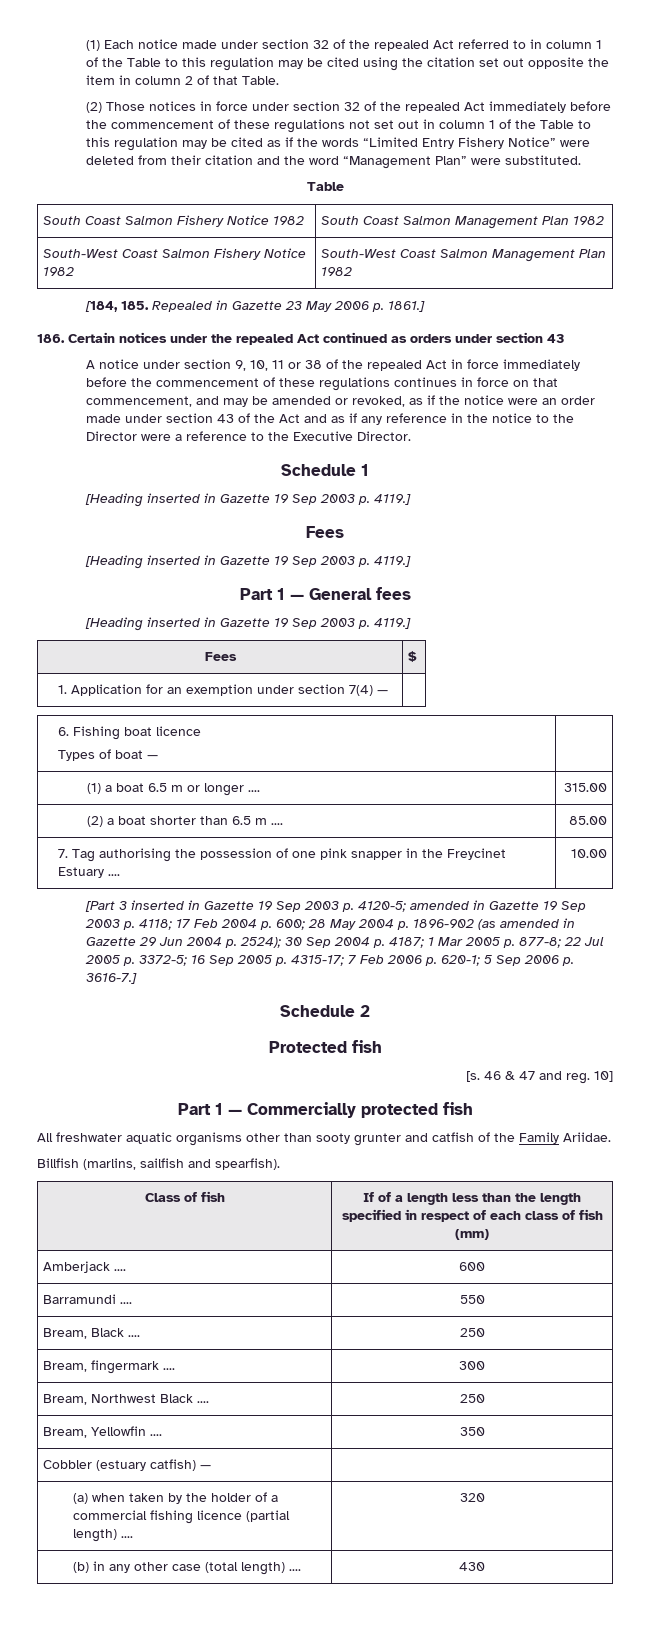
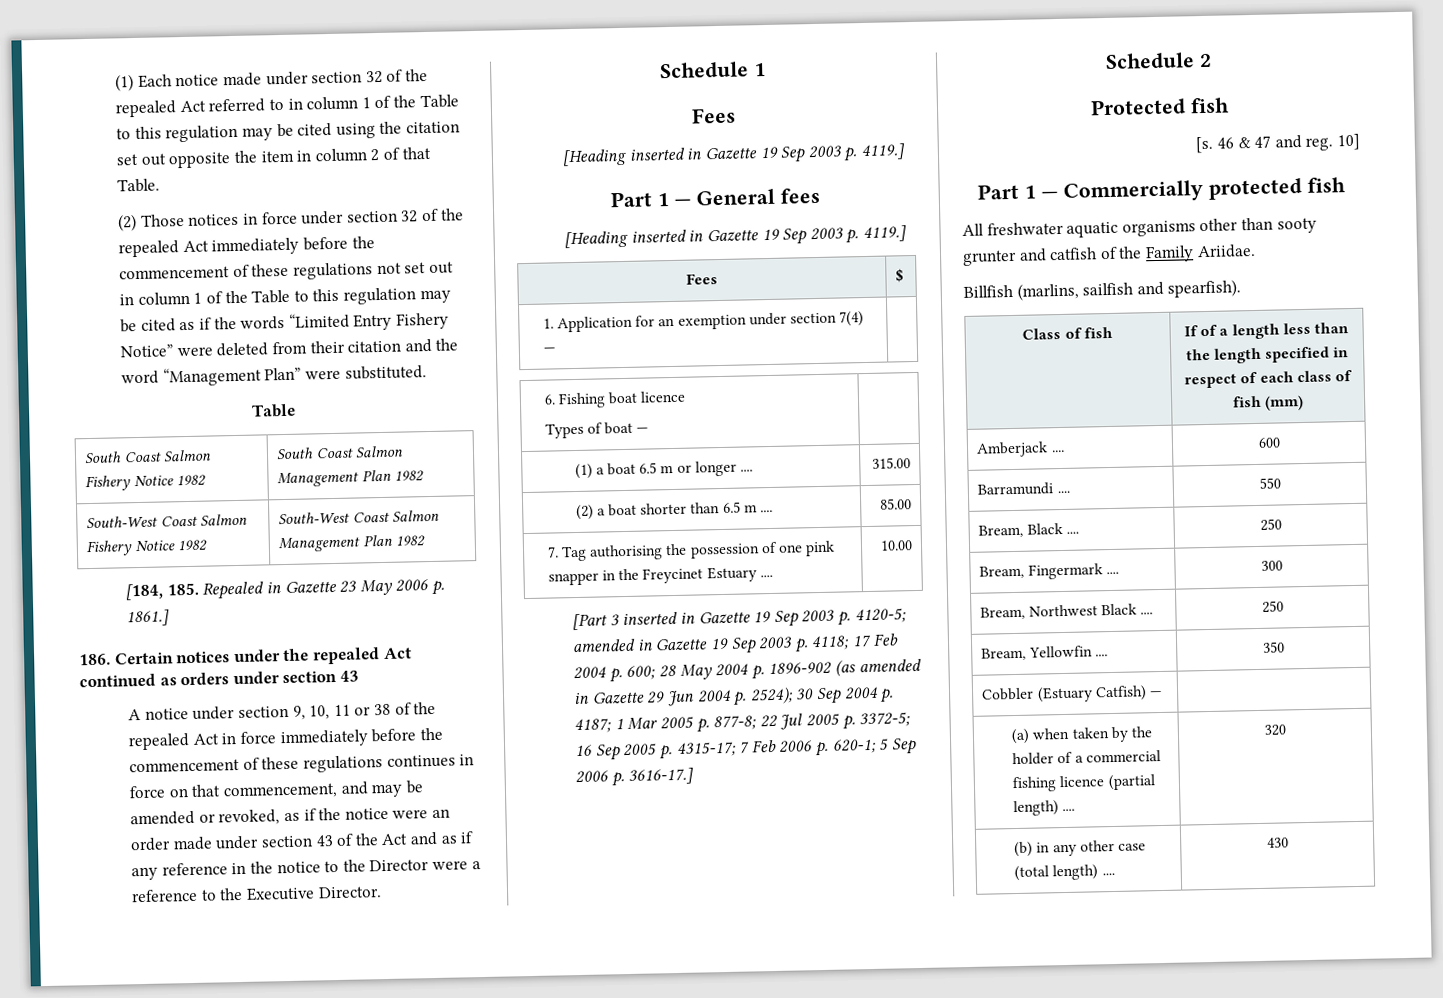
[84,493,411,507] // [Heading inserted in Gazette 19 Sep 2003 p. 4119.] -> (766, 70) none
[85,973,137,984] 3616-7.] -> [628,767,695,785] 3616-17.]
[91,1360,160,1374] fingermark -> [1027,563,1103,580] Fingermark
[96,1459,197,1471] (estuary catfish) -> [1036,685,1147,703] (Estuary Catfish)

